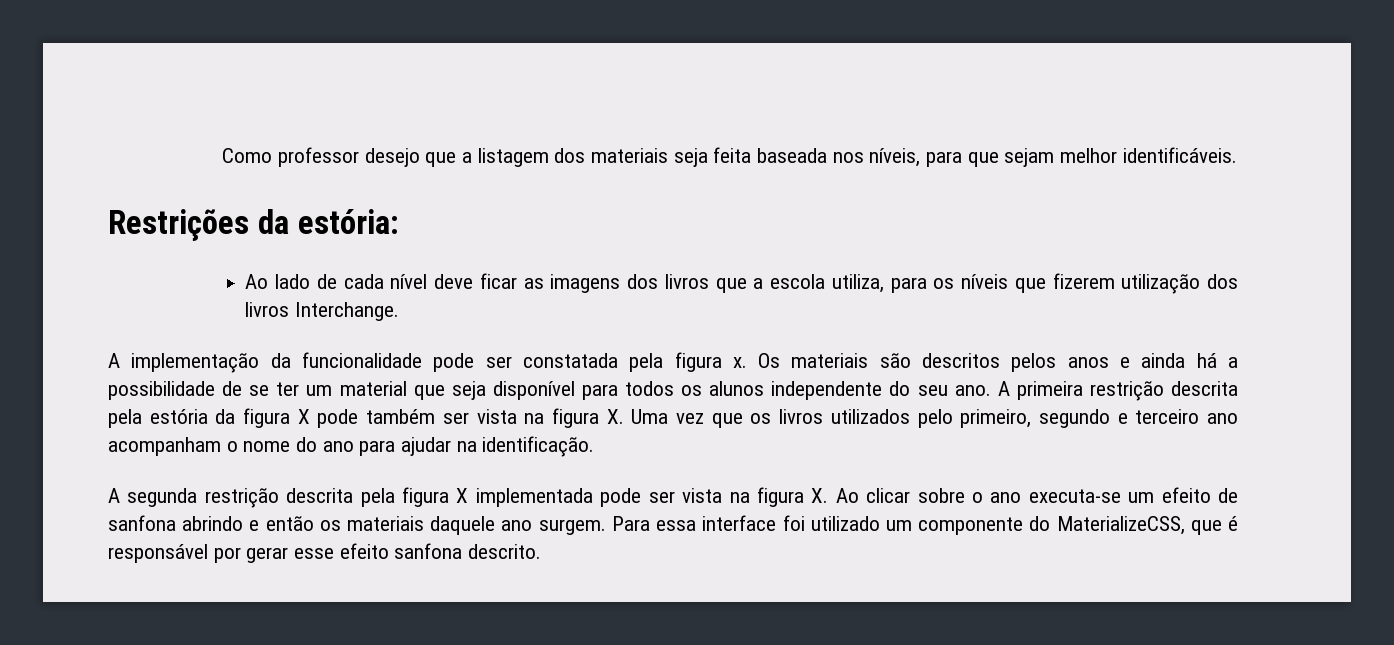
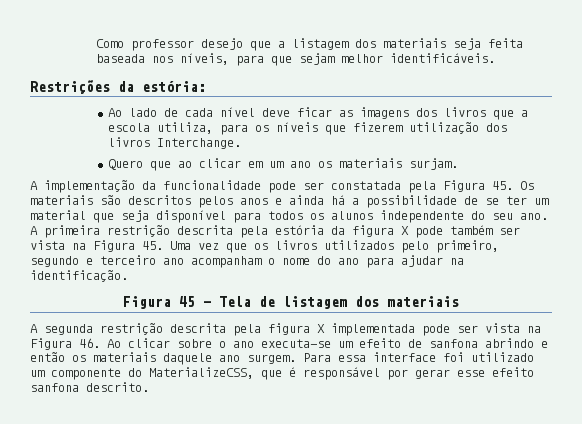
(400, 311) none -> [107,158,458,171] // Quero que ao clicar em um ano os materiais surjam.
[674,352,747,372] figura x. -> [443,180,513,192] Figura 45.
[551,408,624,428] figura X. -> [93,240,163,252] Figura 45.
(595, 446) none -> [123,296,459,309] // Figura 45 - Tela de listagem dos materiais
[756,487,829,507] figura X. -> [30,338,100,350] Figura 46.

